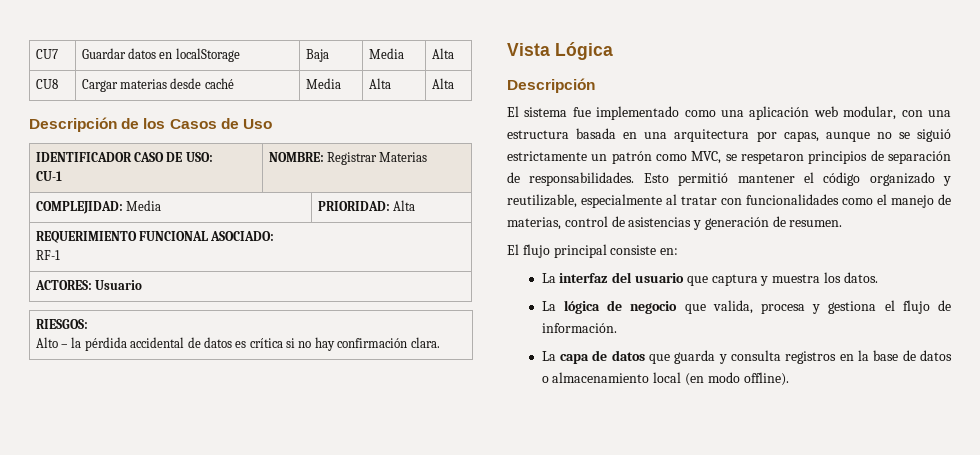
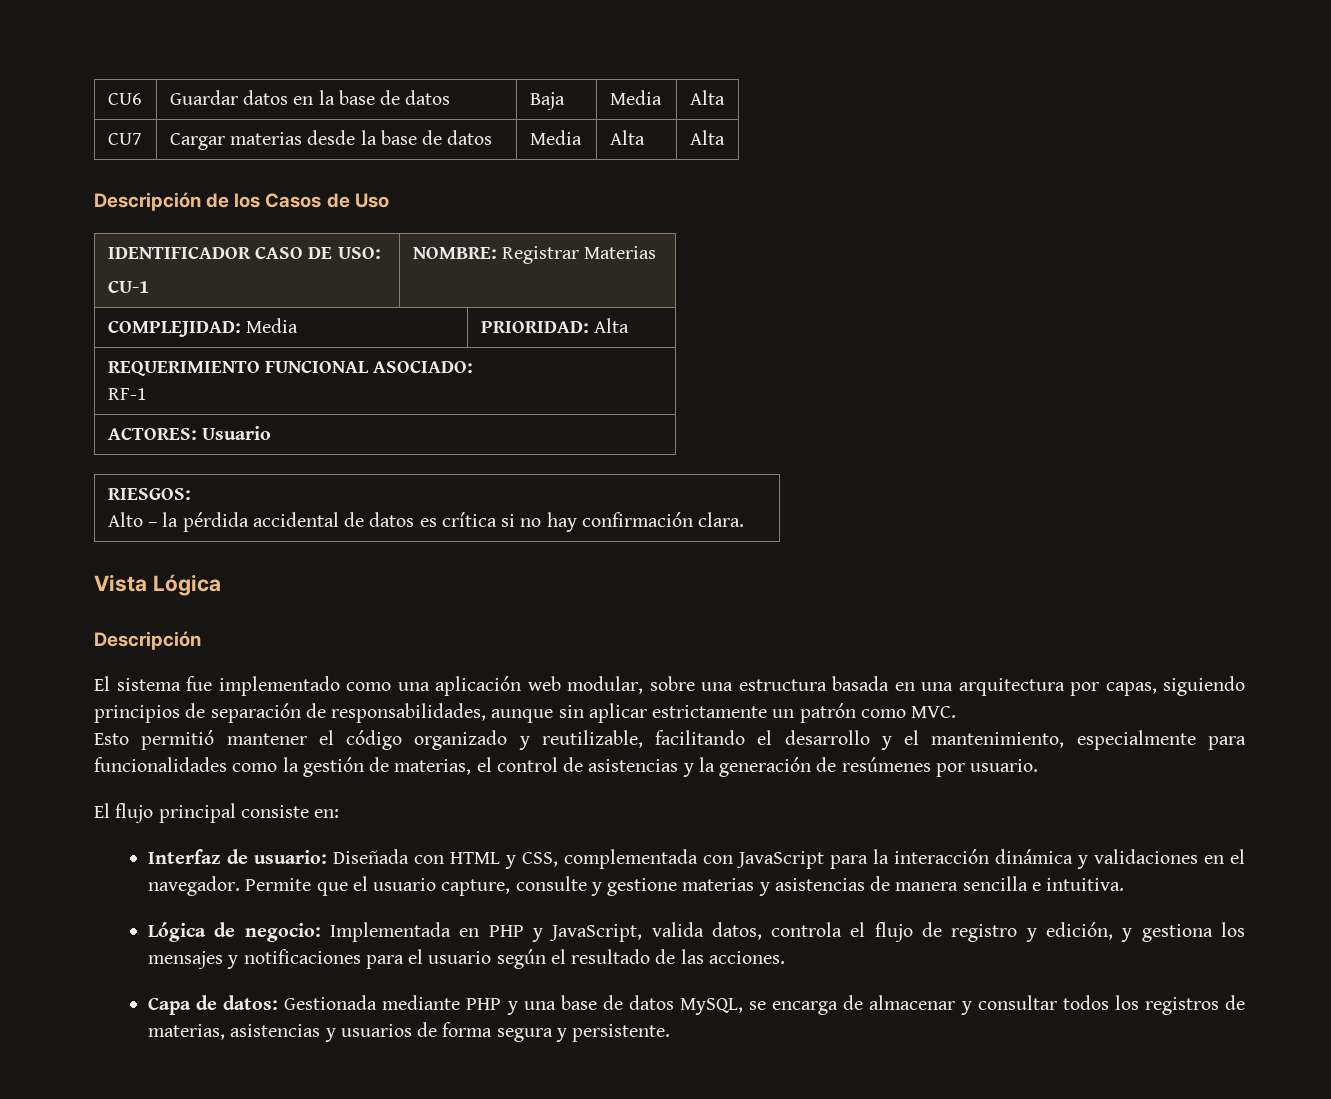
[35,49,58,59] CU7 -> [107,93,142,105] CU6
[175,48,240,62] localStorage -> [318,90,451,105] la base de datos
[35,79,58,89] CU8 -> [107,133,142,145] CU7
[204,78,234,89] caché -> [360,130,493,145] la base de datos
[901,110,923,117] con -> [649,676,695,691] sobre
[825,129,952,142] [507,150,951,164] [507,172,635,186] aunque no se siguió estrictamente un patrón como MVC, se respetaron principios de separación de responsabilidades. -> [1163,676,1245,696] [94,703,957,723] siguiendo principios de separación de responsabilidades, aunque sin aplicar estrictamente un patrón como MVC. //
[581,194,951,208] [507,217,561,230] especialmente al tratar con funcionalidades como el manejo de materias, -> [655,730,1246,750] [94,757,492,777] facilitando el desarrollo y el mantenimiento, especialmente para funcionalidades como la gestión de materias, el
(702, 225) none -> [698,757,715,772] la
[789,220,843,227] resumen. -> [841,757,1039,777] resúmenes por usuario.
[541,272,878,286] [541,300,951,314] [541,323,617,333] [541,350,953,364] [541,372,789,386] La interfaz del usuario que captura y muestra los datos. // La lógica de negocio que valida, procesa y gestiona el flujo de información. // La capa de datos que guarda y consulta registros en la base de datos o almacenamiento local (en modo offline). -> [147,849,1245,869] [147,876,1125,896] [147,922,1245,942] [147,949,785,969] [147,995,1246,1015] [147,1022,671,1042] Interfaz de usuario: Diseñada con HTML y CSS, complementada con JavaScript para la interacción dinámica y validaciones en el navegador. Permite que el usuario capture, consulte y gestione materias y asistencias de manera sencilla e intuitiva. // Lógica de negocio: Implementada en PHP y JavaScript, valida datos, controla el flujo de registro y edición, y gestiona los mensajes y notificaciones para el usuario según el resultado de las acciones. // Capa de datos: Gestionada mediante PHP y una base de datos MySQL, se encarga de almacenar y consultar todos los registros de materias, asistencias y usuarios de forma segura y persistente.

